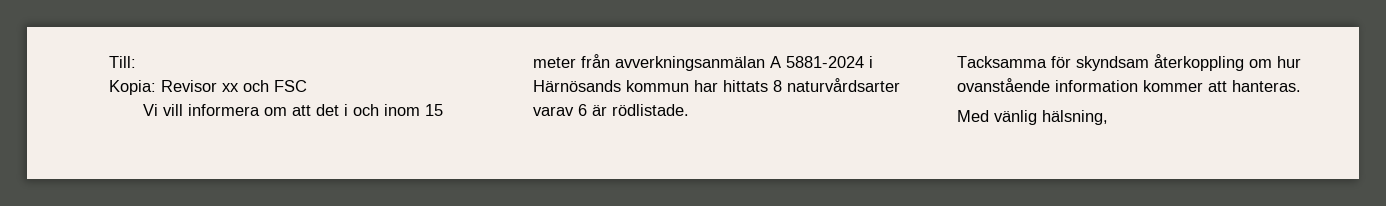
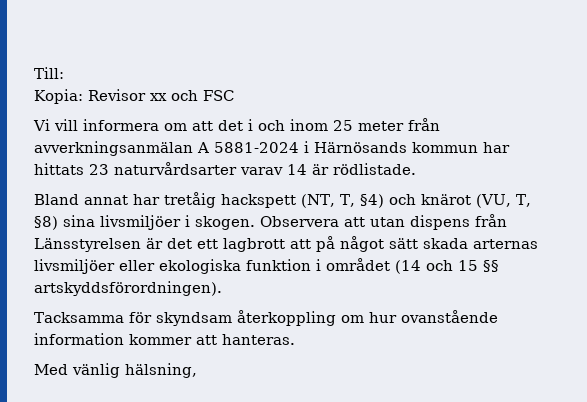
[424,104,443,116] 15 -> [333,120,353,131] 25
[773,80,782,92] 8 -> [89,164,109,175] 23
[578,104,587,116] 6 -> [287,164,307,175] 14
(689, 110) none -> [34,192,531,208] [34,214,507,230] [34,236,538,252] [34,258,499,274] [34,281,222,296] // Bland annat har tretåig hackspett (NT, T, §4) och knärot (VU, T, §8) sina livsmiljöer i skogen. Observera att utan dispens från Länsstyrelsen är det ett lagbrott att på något sätt skada arternas livsmiljöer eller ekologiska funktion i området (14 och 15 §§ artskyddsförordningen).

